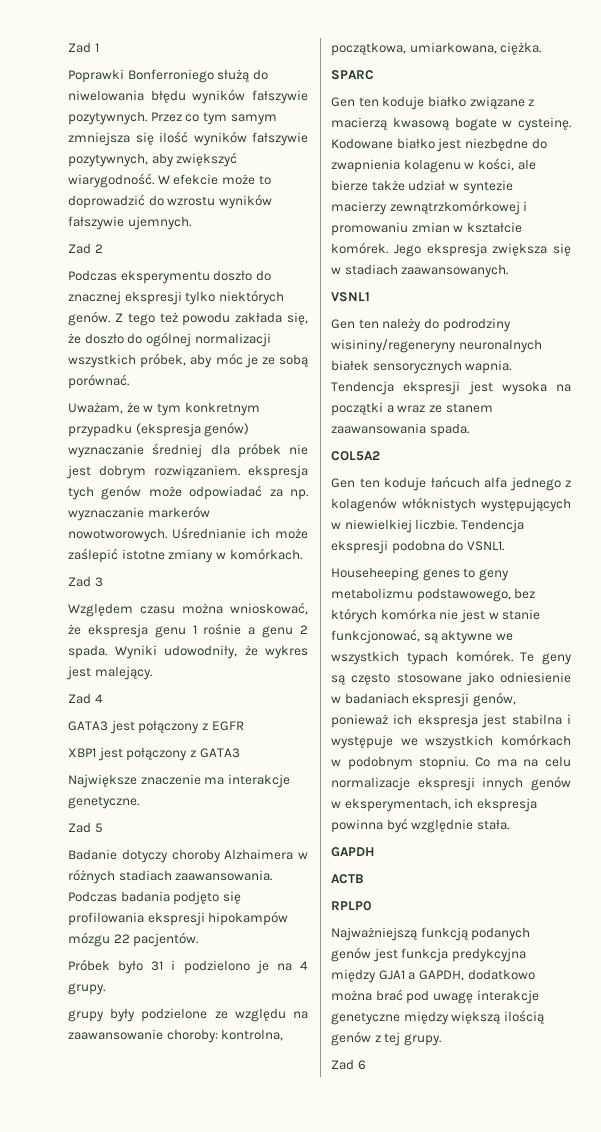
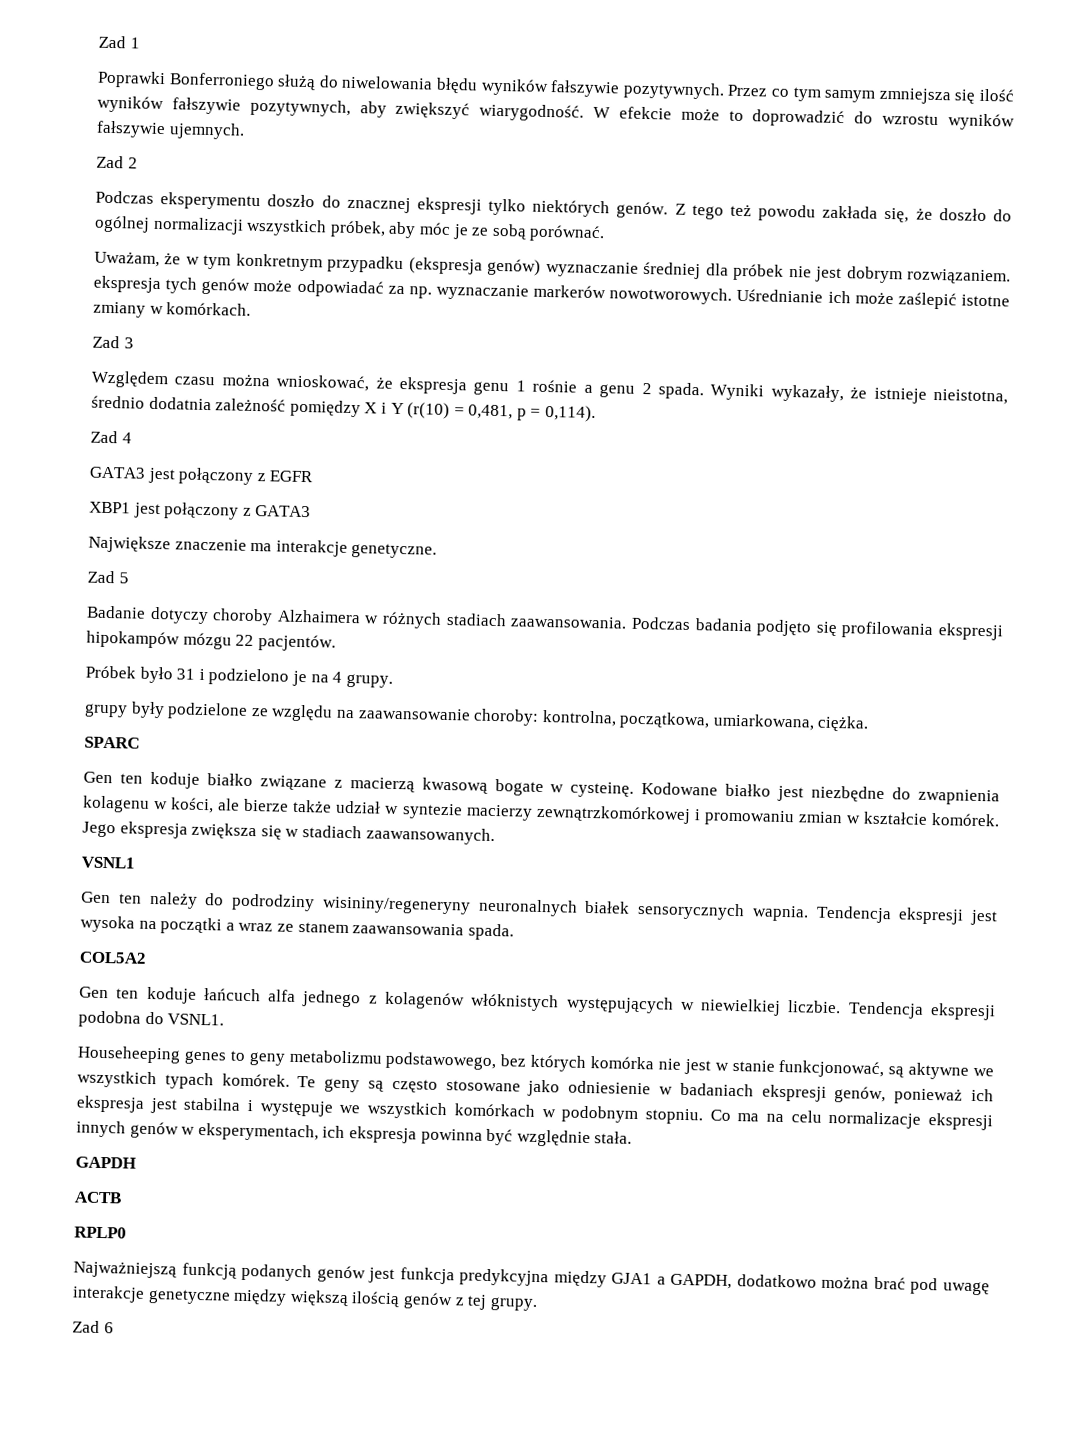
[164,645,308,659] [66,666,152,680] udowodniły, że wykres jest malejący. -> [770,384,1008,405] [91,395,597,423] wykazały, że istnieje nieistotna, średnio dodatnia zależność pomiędzy X i Y (r(10) = 0,481, p = 0,114).

